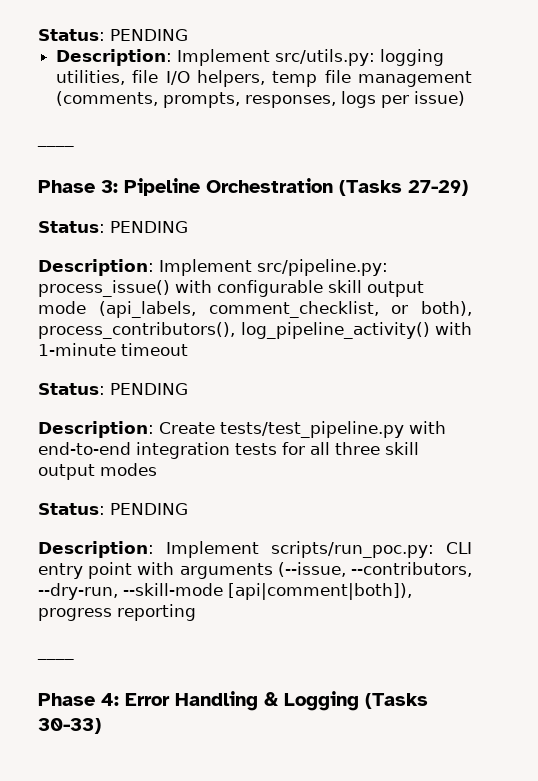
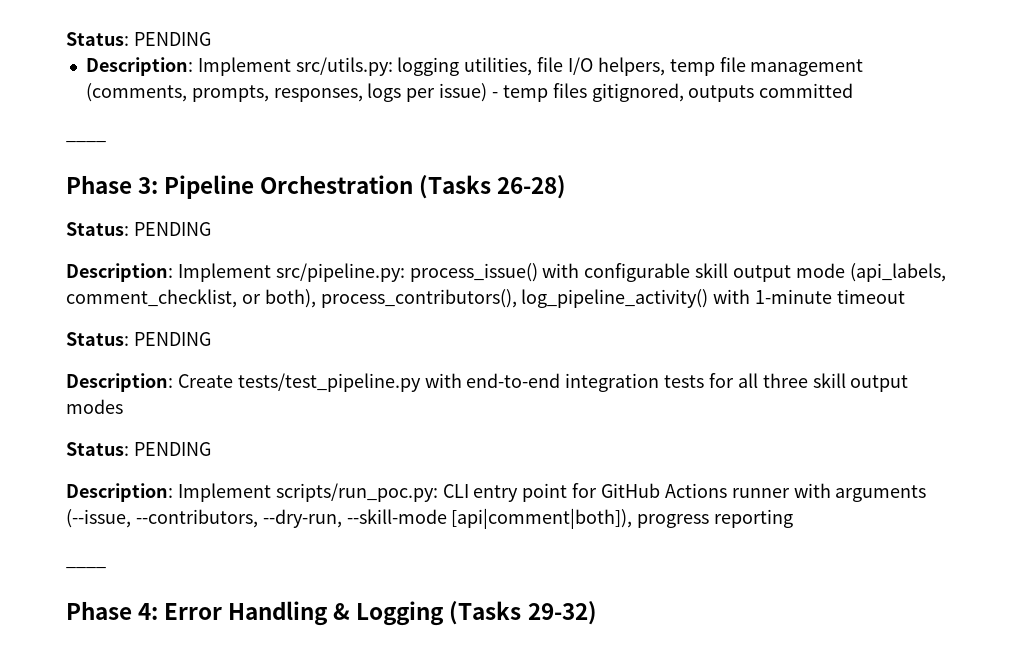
(466, 98) none -> [491,83,854,102] - temp files gitignored, outputs committed
[408,180,468,196] 27-29) -> [497,175,567,199] 26-28)
(133, 570) none -> [572,483,790,498] for GitHub Actions runner
[38,718,101,734] 30-33) -> [527,601,597,625] 29-32)

